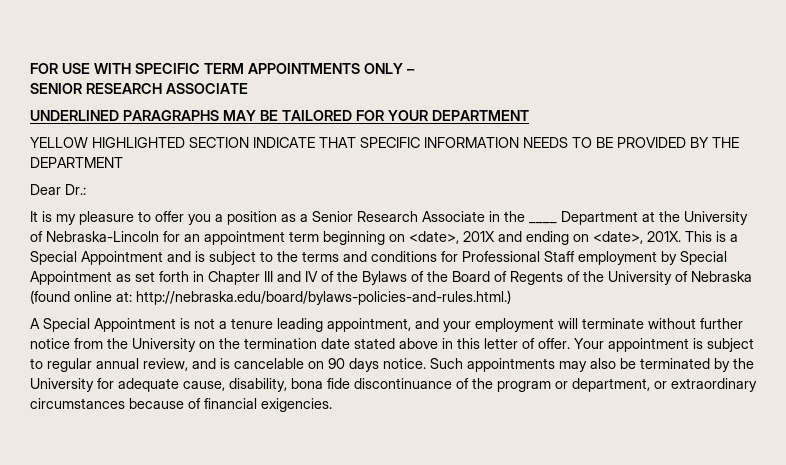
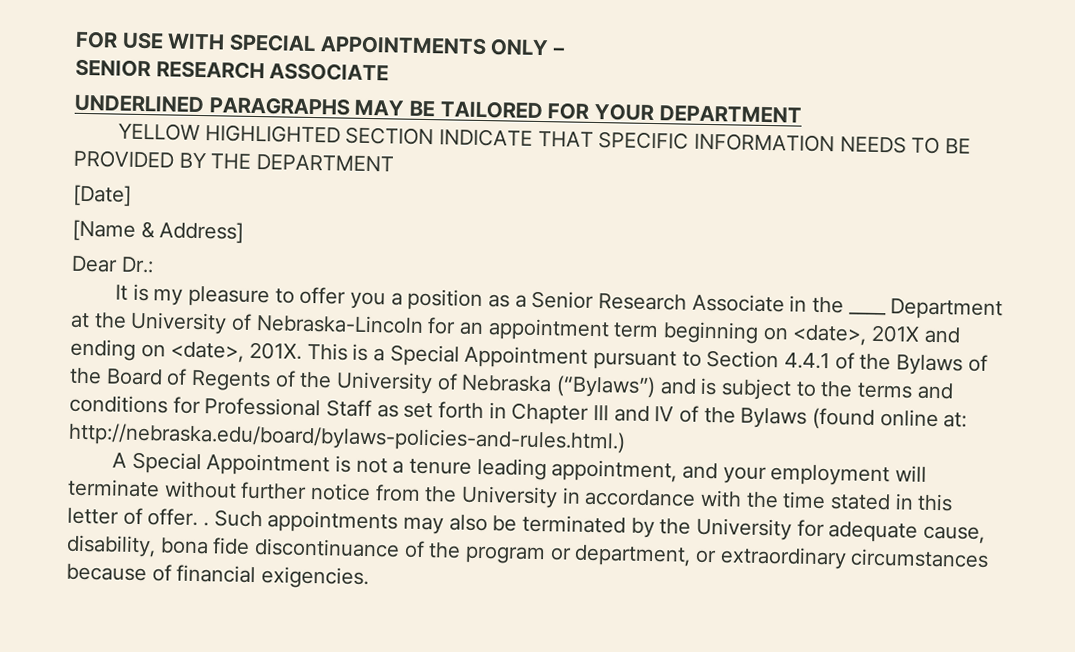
[135,63,244,74] SPECIFIC TERM -> [229,33,317,53] SPECIAL
(123, 162) none -> [73,184,132,207] [72,219,245,244] // [Date] // [Name & Address]
[167,251,727,265] [30,271,318,285] and is subject to the terms and conditions for Professional Staff employment by Special Appointment as set forth in Chapter III and IV -> [593,349,831,371] pursuant to Section 4.4.1
(752, 276) none -> [556,375,954,401] [69,394,808,429] (“Bylaws”) and is subject to the terms and conditions for Professional Staff as set forth in Chapter III and IV of the Bylaws
[199,338,438,349] on the termination date stated above -> [561,487,892,511] in accordance with the time stated
[574,338,754,352] [30,358,426,372] Your appointment is subject to regular annual review, and is cancelable on 90 days notice. -> [203,522,210,527] .

